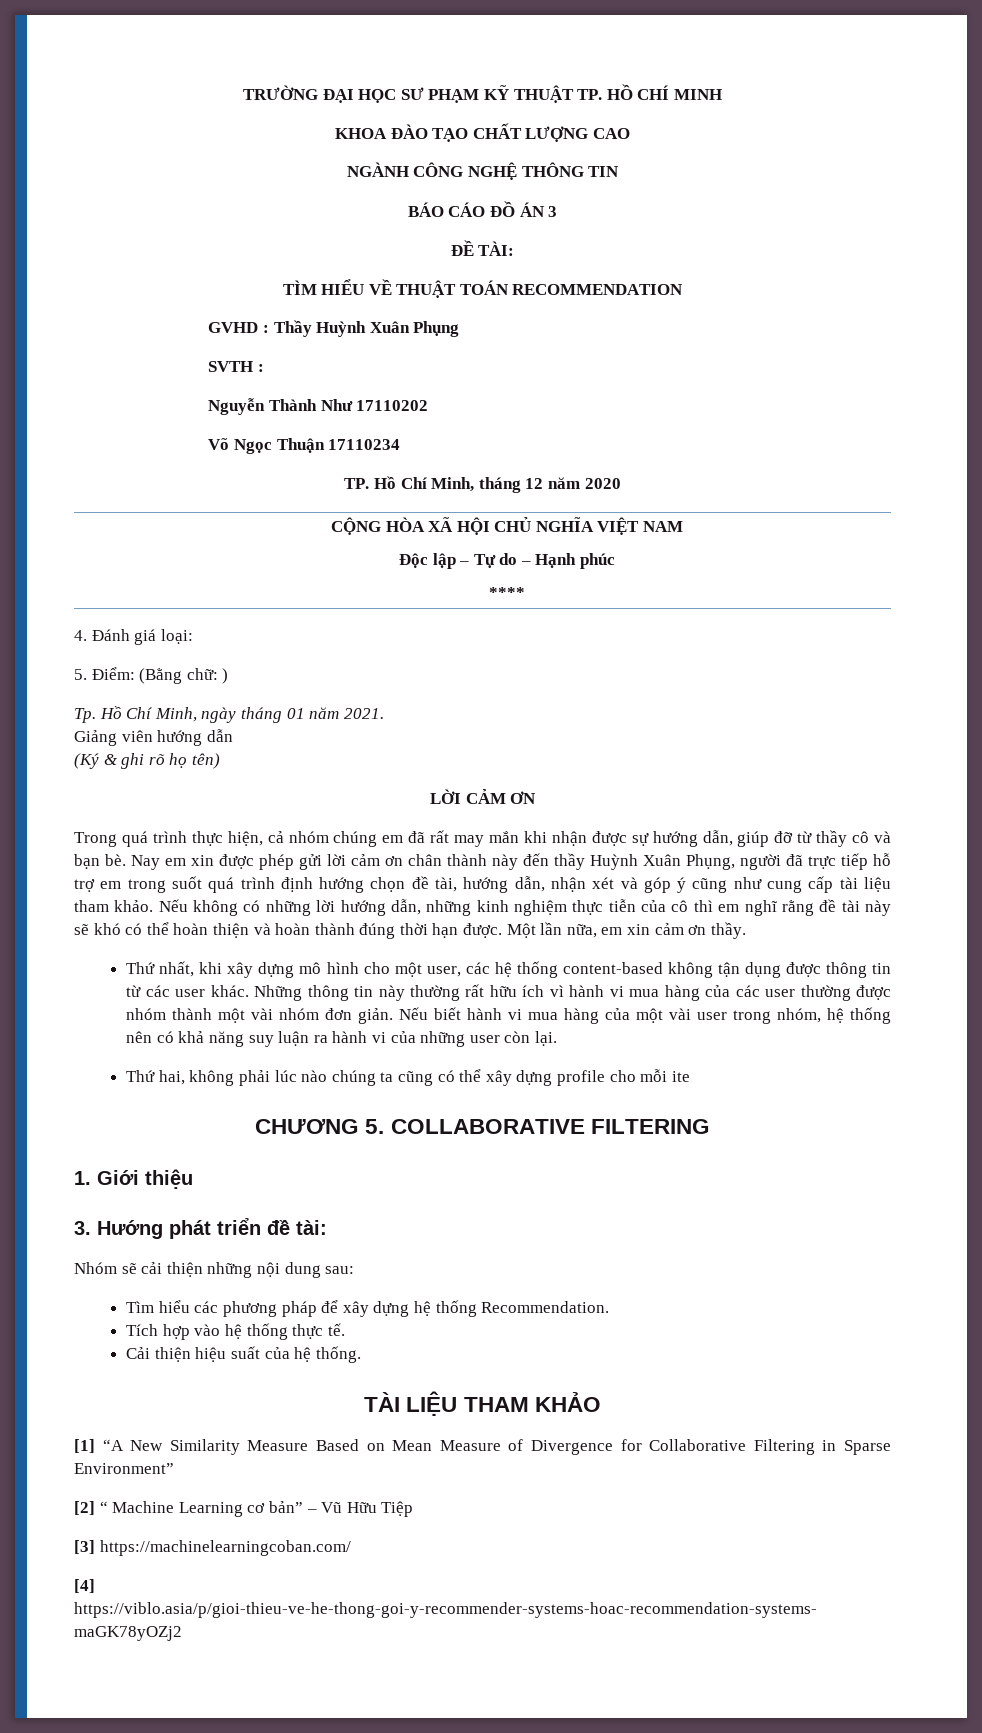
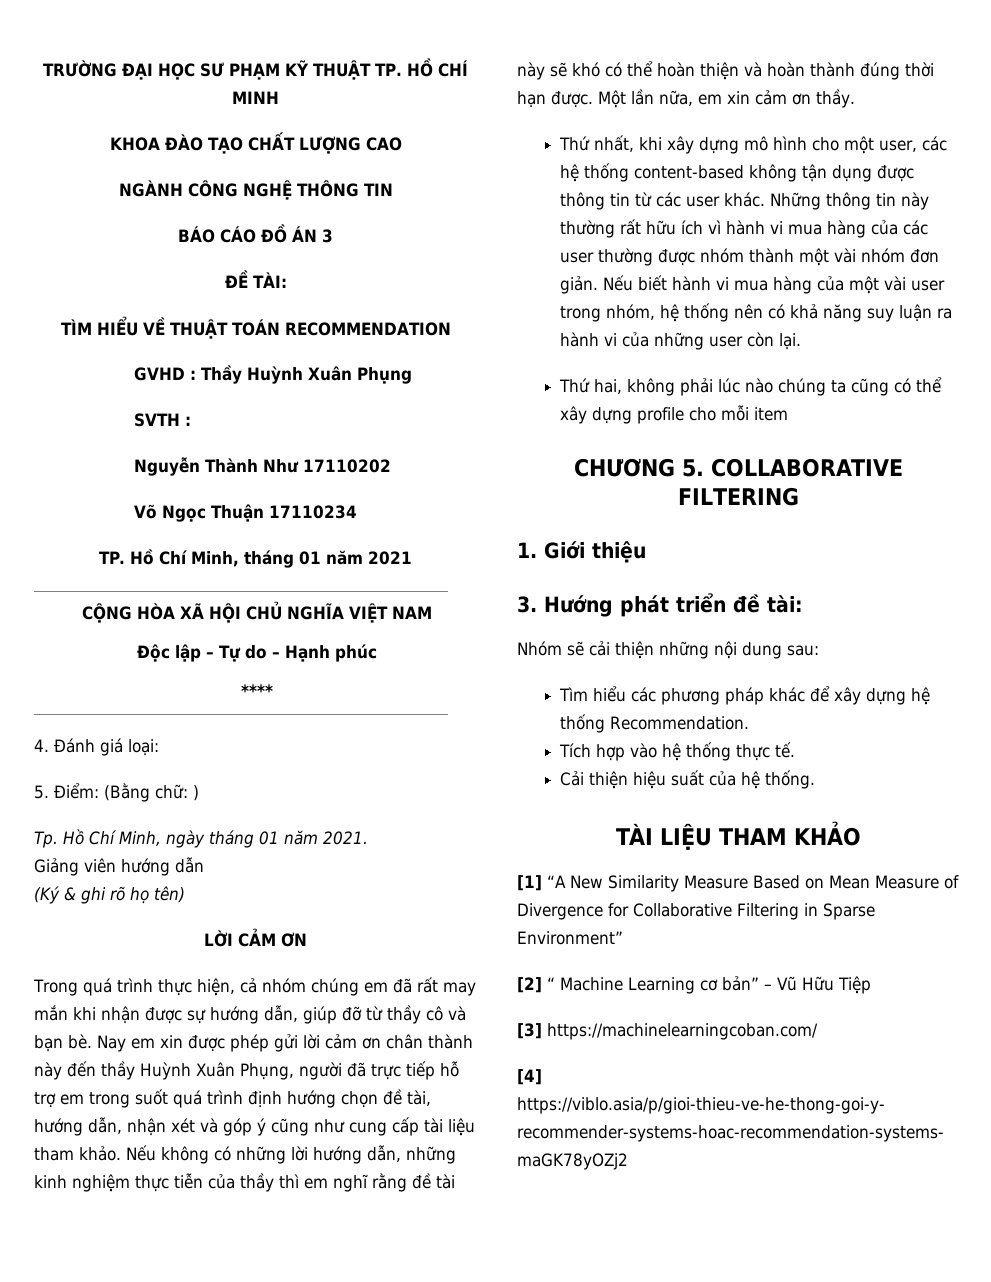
[525,477,621,489] 12 năm 2020 -> [299,550,413,565] 01 năm 2021
[671,900,689,912] cô -> [240,1173,274,1192] thầy
[671,1071,690,1082] ite -> [754,407,789,421] item
(317, 1309) none -> [769,687,806,702] khác

